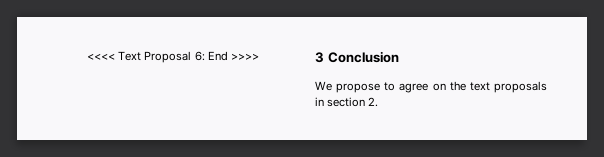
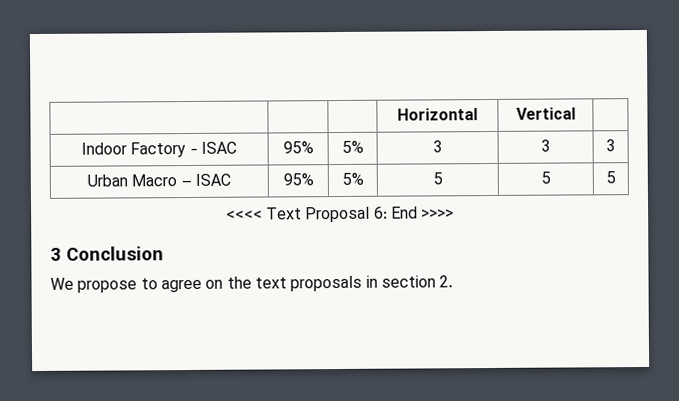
(87, 56) none -> [397,108,478,121] [515,107,576,120] [81,141,237,158] [282,141,314,154] [341,140,364,153] [432,140,443,153] [540,139,551,152] [605,139,616,152] [87,173,231,187] [282,173,314,186] [341,172,364,185] [432,172,443,185] [540,171,551,184] [605,171,616,184] | | | Horizontal | Vertical | // Indoor Factory - ISAC | 95% | 5% | 3 | 3 | 3 // Urban Macro – ISAC | 95% | 5% | 5 | 5 | 5 //

